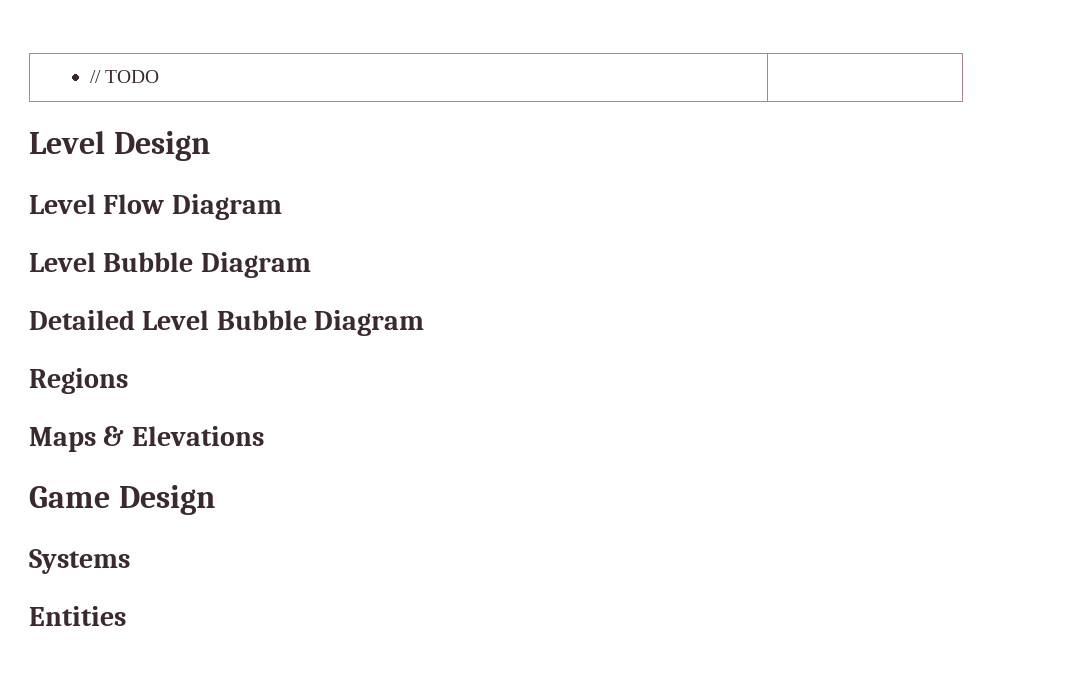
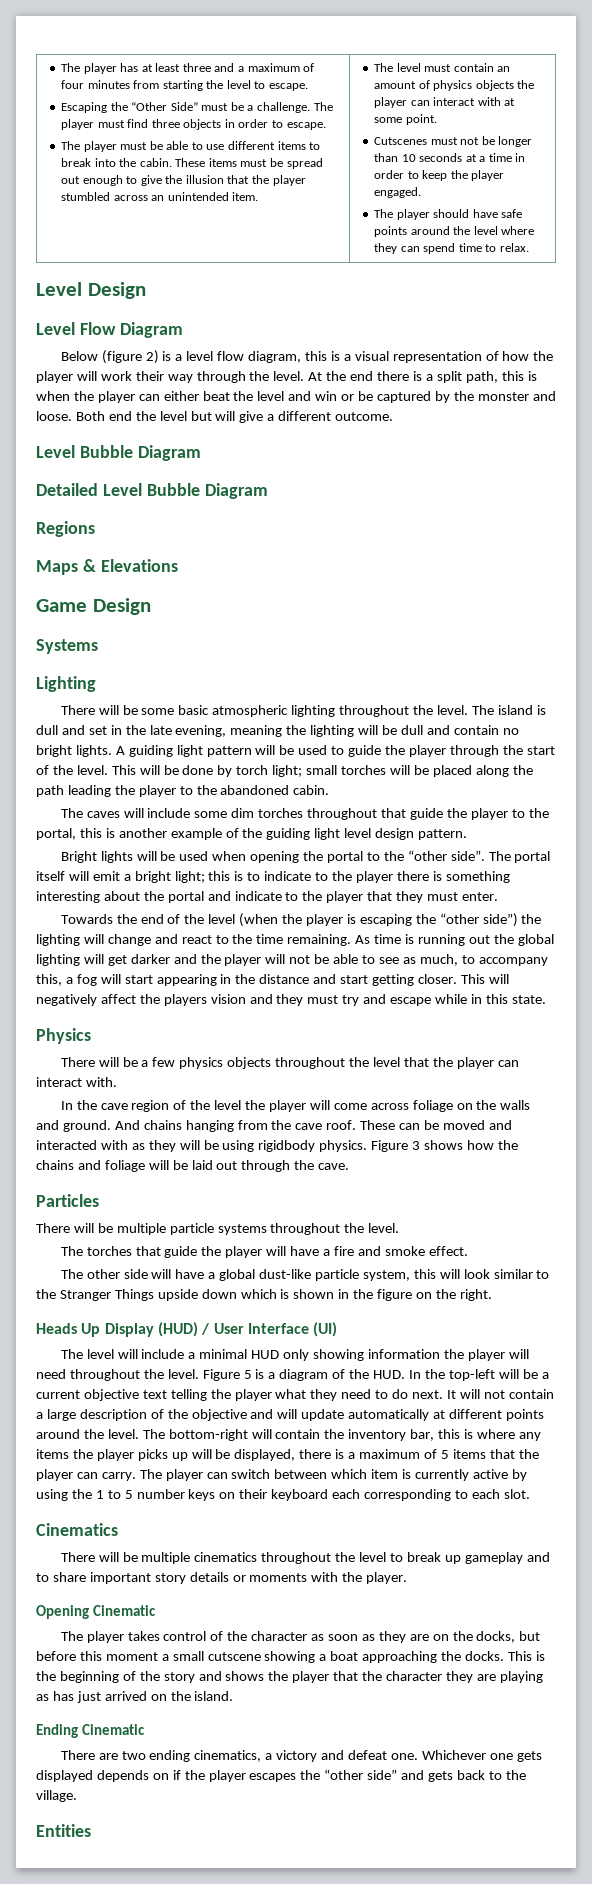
[89,70,159,83] // TODO | -> [61,63,315,74] [61,80,308,91] [61,102,333,113] [61,119,326,130] [61,141,321,152] [61,158,323,169] [61,175,306,186] [61,192,259,201] [374,63,511,72] [374,80,535,91] [374,97,516,108] [374,114,437,125] [374,136,533,147] [374,153,526,162] [374,170,505,181] [374,187,422,198] [374,209,523,220] [374,226,535,237] [374,243,529,254] The player has at least three and a maximum of four minutes from starting the level to escape. // Escaping the “Other Side” must be a challenge. The player must find three objects in order to escape. // The player must be able to use different items to break into the cabin. These items must be spread out enough to give the illusion that the player stumbled across an unintended item. | The level must contain an amount of physics objects the player can interact with at some point. // Cutscenes must not be longer than 10 seconds at a time in order to keep the player engaged. // The player should have safe points around the level where they can spend time to relax.
(282, 207) none -> [60,350,554,364] [36,371,537,383] [36,391,556,403] [36,411,394,423] // Below (figure 2) is a level flow diagram, this is a visual representation of how the player will work their way through the level. At the end there is a split path, this is when the player can either beat the level and win or be captured by the monster and loose. Both end the level but will give a different outcome.
(130, 561) none -> [36,676,96,692] [60,705,546,717] [36,725,519,737] [36,745,555,757] [36,765,533,777] [36,785,330,797] [60,808,549,820] [36,828,468,840] [60,850,551,863] [36,871,510,883] [36,891,498,903] [60,913,542,927] [36,934,554,946] [36,954,548,966] [36,974,509,986] [36,994,546,1006] [36,1028,91,1044] [60,1057,519,1069] [36,1077,117,1087] [60,1100,531,1112] [36,1120,512,1132] [36,1140,518,1152] [36,1160,350,1172] [36,1194,99,1207] [36,1223,400,1235] [60,1246,468,1258] [60,1269,550,1281] [36,1289,492,1301] [36,1322,338,1337] [60,1349,529,1361] [36,1369,549,1381] [36,1389,554,1401] [36,1409,544,1421] [36,1429,541,1441] [36,1449,539,1461] [36,1469,527,1481] [36,1489,530,1501] [36,1523,118,1536] [60,1552,550,1564] [36,1572,408,1584] [36,1605,156,1619] [60,1631,541,1643] [36,1651,545,1663] [36,1671,543,1683] [36,1691,234,1703] [36,1724,145,1738] [60,1750,542,1762] [36,1769,526,1782] [36,1790,77,1802] // Lighting // There will be some basic atmospheric lighting throughout the level. The island is dull and set in the late evening, meaning the lighting will be dull and contain no bright lights. A guiding light pattern will be used to guide the player through the start of the level. This will be done by torch light; small torches will be placed along the path leading the player to the abandoned cabin. // The caves will include some dim torches throughout that guide the player to the portal, this is another example of the guiding light level design pattern. // Bright lights will be used when opening the portal to the “other side”. The portal itself will emit a bright light; this is to indicate to the player there is something interesting about the portal and indicate to the player that they must enter. // Towards the end of the level (when the player is escaping the “other side”) the lighting will change and react to the time remaining. As time is running out the global lighting will get darker and the player will not be able to see as much, to accompany this, a fog will start appearing in the distance and start getting closer. This will negatively affect the players vision and they must try and escape while in this state. // Physics // There will be a few physics objects throughout the level that the player can interact with. // In the cave region of the level the player will come across foliage on the walls and ground. And chains hanging from the cave roof. These can be moved and interacted with as they will be using rigidbody physics. Figure 3 shows how the chains and foliage will be laid out through the cave. // Particles // There will be multiple particle systems throughout the level. // The torches that guide the player will have a fire and smoke effect. // The other side will have a global dust-like particle system, this will look similar to the Stranger Things upside down which is shown in the figure on the right. // Heads Up Display (HUD) / User Interface (UI) // The level will include a minimal HUD only showing information the player will need throughout the level. Figure 5 is a diagram of the HUD. In the top-left will be a current objective text telling the player what they need to do next. It will not contain a large description of the objective and will update automatically at different points around the level. The bottom-right will contain the inventory bar, this is where any items the player picks up will be displayed, there is a maximum of 5 items that the player can carry. The player can switch between which item is currently active by using the 1 to 5 number keys on their keyboard each corresponding to each slot. // Cinematics // There will be multiple cinematics throughout the level to break up gameplay and to share important story details or moments with the player. // Opening Cinematic // The player takes control of the character as soon as they are on the docks, but before this moment a small cutscene showing a boat approaching the docks. This is the beginning of the story and shows the player that the character they are playing as has just arrived on the island. // Ending Cinematic // There are two ending cinematics, a victory and defeat one. Whichever one gets displayed depends on if the player escapes the “other side” and gets back to the village.

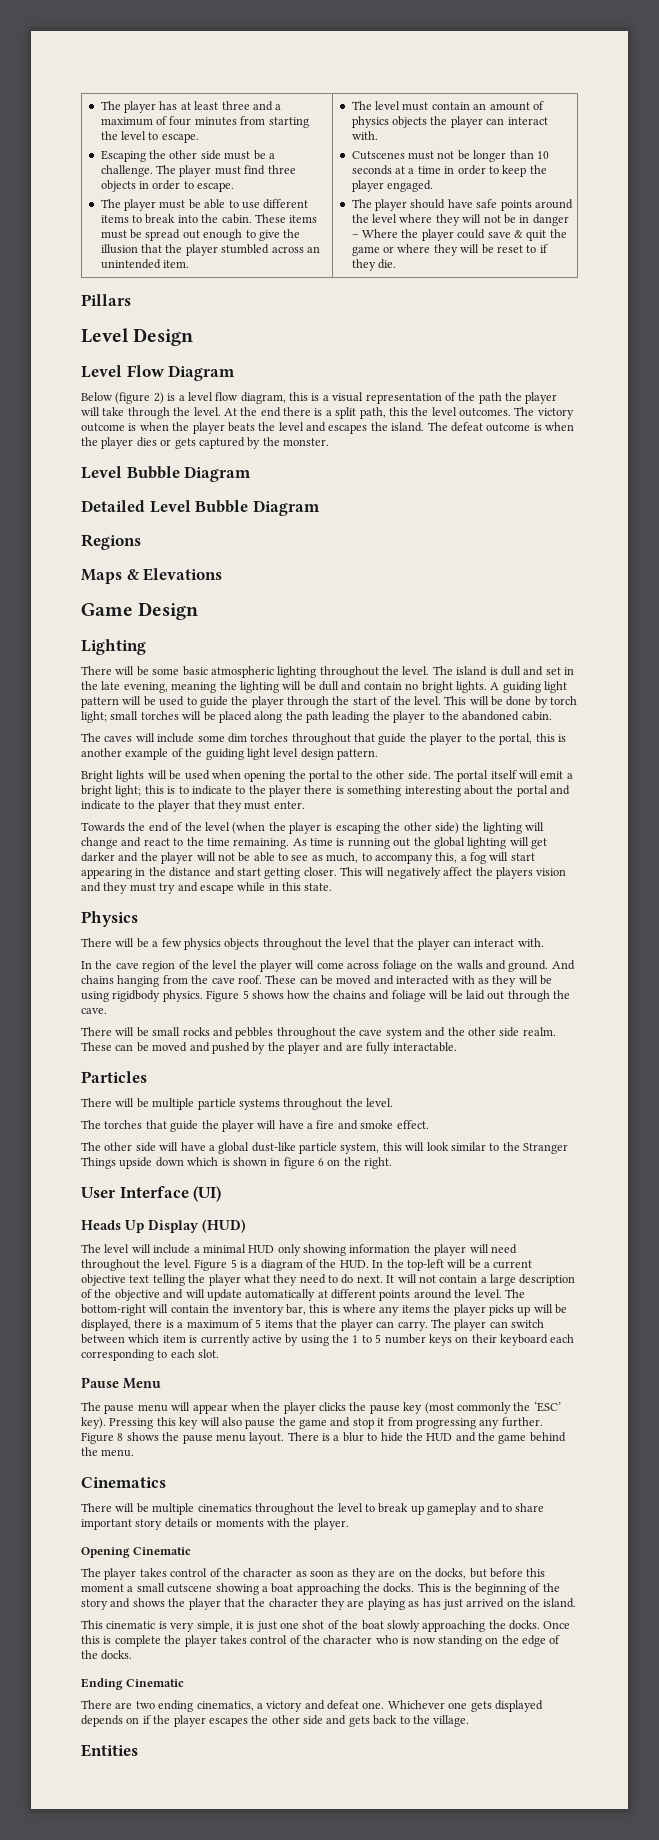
[131,102,198,111] “Other Side” -> [169,150,221,160] other side
[477,97,516,106] [374,114,437,125] with at some point. -> [351,131,378,140] with.
[400,243,529,254] can spend time to relax. -> [462,214,569,226] [351,229,567,241] [351,244,548,256] [351,259,397,271] [81,294,131,306] will not be in danger – Where the player could save & quit the game or where they will be reset to if they die. // Pillars
[502,351,554,361] [36,371,193,383] how the player will work their way -> [458,392,558,404] [81,407,125,416] the path the player will take
[527,371,537,381] [36,391,556,403] [36,411,394,423] is when the player can either beat the level and win or be captured by the monster and loose. Both end the level but will give a different outcome. -> [411,407,574,419] [81,422,574,434] [81,437,329,449] the level outcomes. The victory outcome is when the player beats the level and escapes the island. The defeat outcome is when the player dies or gets captured by the monster.
[36,639,98,654] // Systems -> (199, 611) none
[407,850,485,861] “other side”. -> [376,770,431,780] other side.
[439,913,518,927] “other side”) -> [403,822,459,834] other side)
[412,1141,421,1150] 3 -> [242,990,249,999] 5
(350, 1166) none -> [81,1027,556,1039] [81,1042,457,1054] // There will be small rocks and pebbles throughout the cave system and the other side realm. These can be moved and pushed by the player and are fully interactable.
[353,1289,413,1301] the figure -> [283,1157,324,1169] figure 6
(492, 1295) none -> [81,1186,222,1202] // User Interface (UI)
[201,1322,338,1337] / User Interface (UI) -> (246, 1226) none
(530, 1494) none -> [81,1377,161,1389] [81,1401,561,1414] [81,1417,543,1429] [81,1432,566,1444] [81,1447,135,1457] // Pause Menu // The pause menu will appear when the player clicks the pause key (most commonly the ‘ESC’ key). Pressing this key will also pause the game and stop it from progressing any further. Figure 8 shows the pause menu layout. There is a blur to hide the HUD and the game behind the menu.
(234, 1696) none -> [81,1620,571,1632] [81,1635,561,1647] [81,1650,133,1660] // This cinematic is very simple, it is just one shot of the boat slowly approaching the docks. Once this is complete the player takes control of the character who is now standing on the edge of the docks.
[324,1769,398,1780] “other side” -> [271,1715,323,1725] other side

